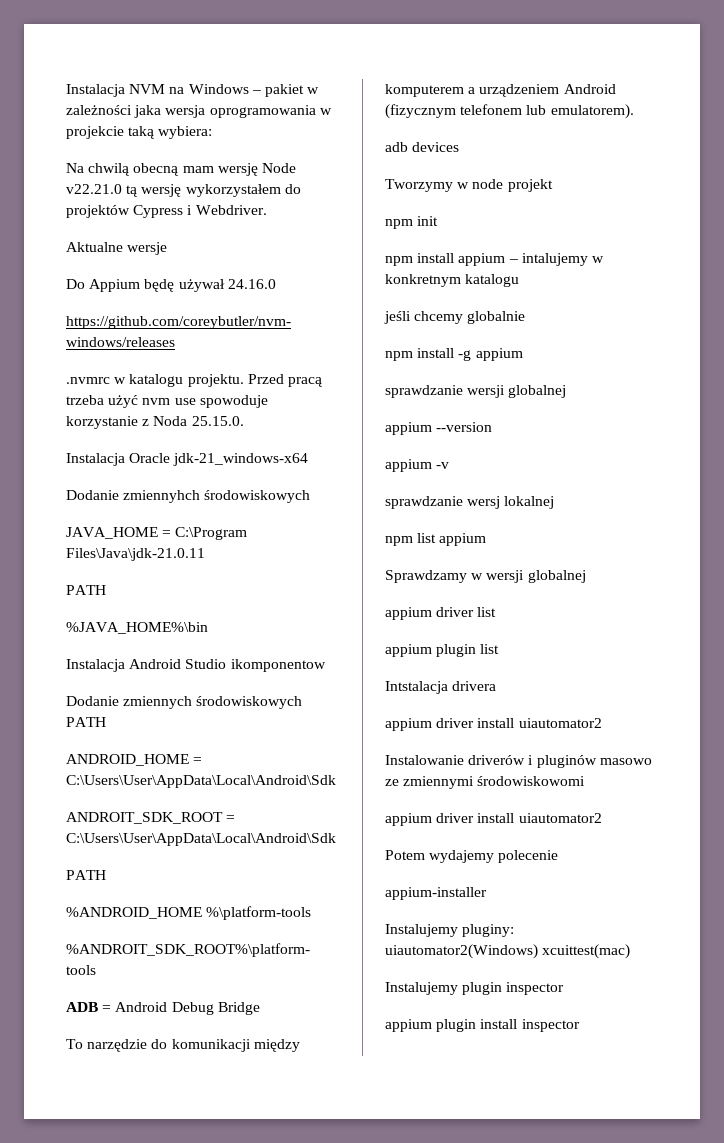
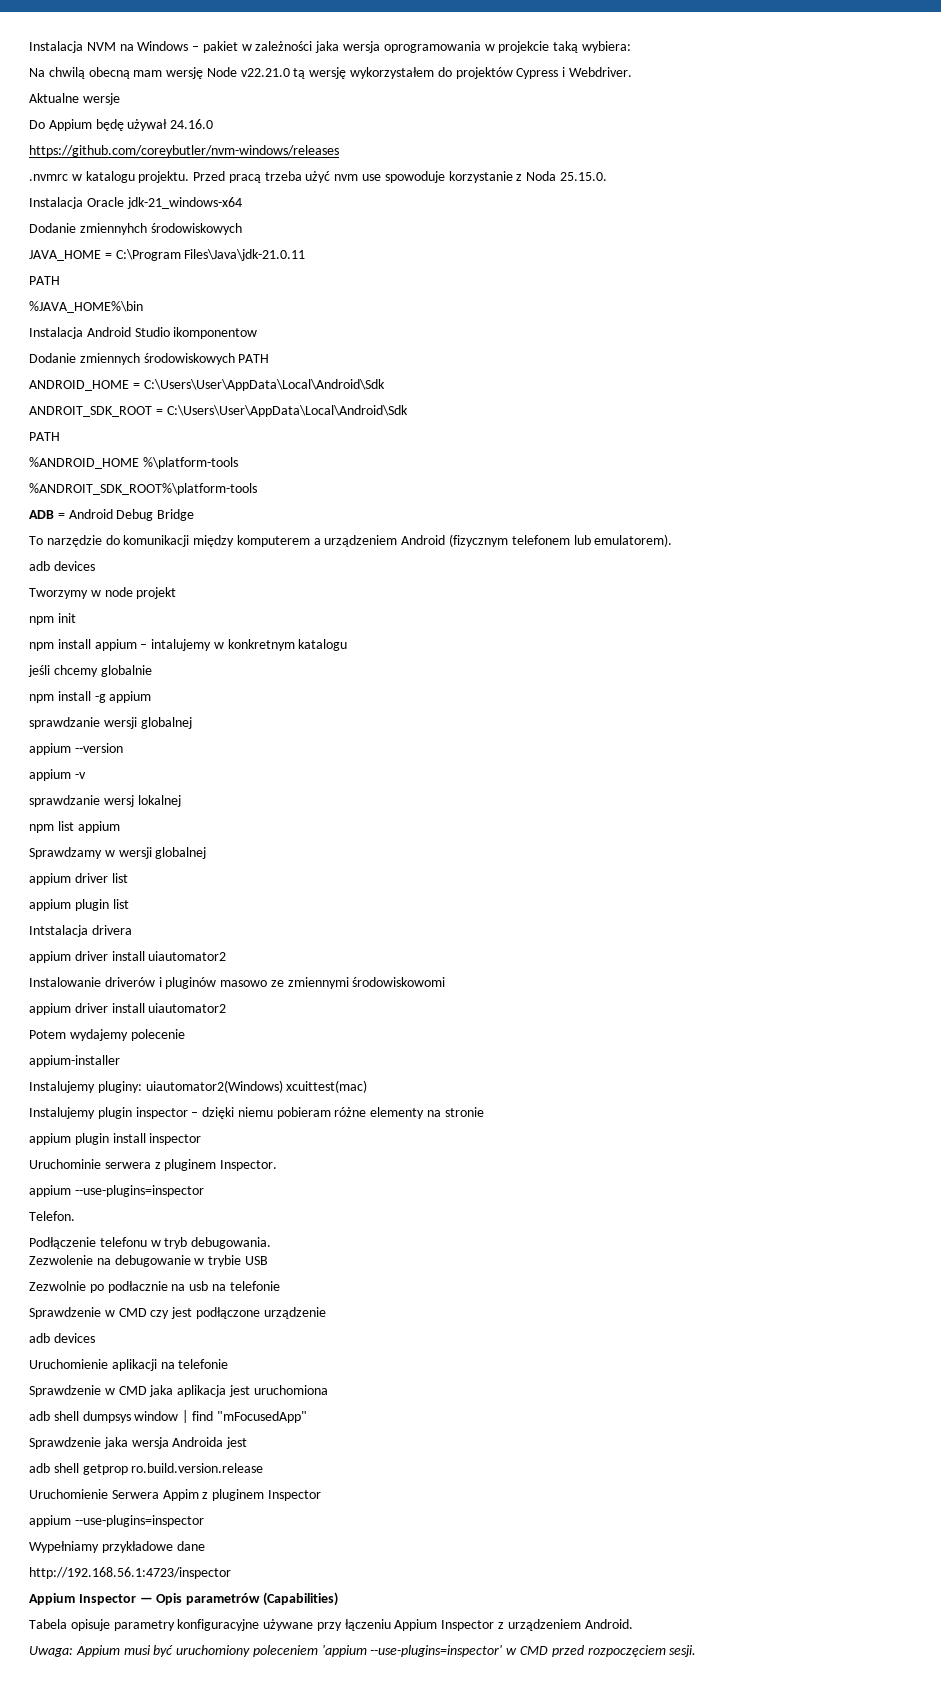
[385,1019,580,1032] // appium plugin install inspector -> [191,1107,484,1119] [29,1133,202,1145] [29,1159,278,1171] [29,1185,204,1197] [29,1211,75,1221] [29,1237,272,1249] [29,1255,268,1267] [29,1281,280,1293] [29,1307,326,1319] [29,1333,95,1343] [29,1359,229,1371] [29,1385,328,1397] [29,1410,307,1423] [29,1437,248,1449] [29,1463,264,1475] [29,1489,321,1501] [29,1515,204,1527] [29,1541,205,1553] [29,1567,231,1579] [29,1592,338,1606] [29,1619,633,1631] [29,1645,697,1657] – dzięki niemu pobieram różne elementy na stronie // appium plugin install inspector // Uruchominie serwera z pluginem Inspector. // appium --use-plugins=inspector // Telefon. // Podłączenie telefonu w tryb debugowania. // Zezwolenie na debugowanie w trybie USB // Zezwolnie po podłacznie na usb na telefonie // Sprawdzenie w CMD czy jest podłączone urządzenie // adb devices // Uruchomienie aplikacji na telefonie // Sprawdzenie w CMD jaka aplikacja jest uruchomiona // adb shell dumpsys window | find "mFocusedApp" // Sprawdzenie jaka wersja Androida jest // adb shell getprop ro.build.version.release // Uruchomienie Serwera Appim z pluginem Inspector // appium --use-plugins=inspector // Wypełniamy przykładowe dane // http://192.168.56.1:4723/inspector // Appium Inspector — Opis parametrów (Capabilities) // Tabela opisuje parametry konfiguracyjne używane przy łączeniu Appium Inspector z urządzeniem Android. // Uwaga: Appium musi być uruchomiony poleceniem 'appium --use-plugins=inspector' w CMD przed rozpoczęciem sesji.

